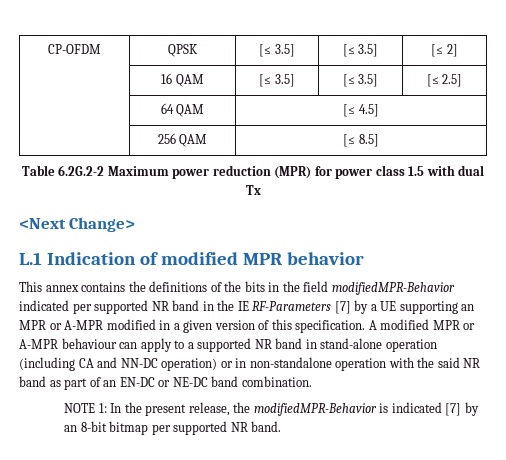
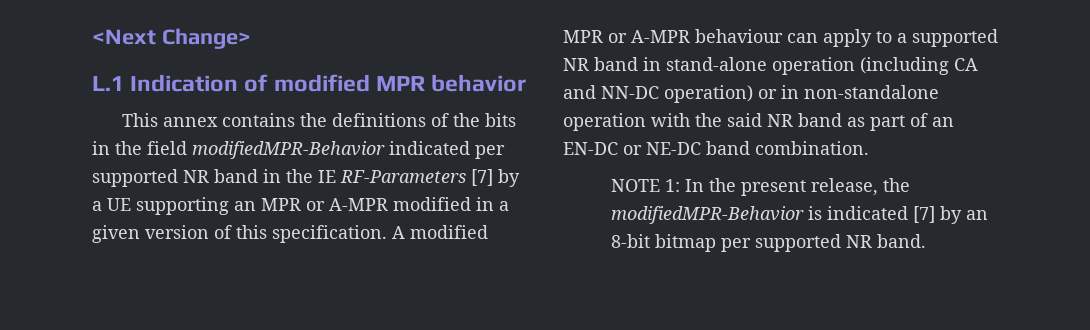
[48,44,101,54] [168,44,198,57] [259,44,295,57] [342,44,379,57] [431,44,458,57] [161,73,204,87] [259,74,295,87] [342,74,379,87] [426,74,463,87] [160,103,205,117] [343,104,379,117] [157,133,208,147] [343,134,379,147] [21,165,485,179] [245,185,261,195] CP-OFDM | QPSK | [≤ 3.5] | [≤ 3.5] | [≤ 2] // | 16 QAM | [≤ 3.5] | [≤ 3.5] | [≤ 2.5] // | 64 QAM | [≤ 4.5] // | 256 QAM | [≤ 8.5] // Table 6.2G.2-2 Maximum power reduction (MPR) for power class 1.5 with dual Tx // -> (92, 37) none

